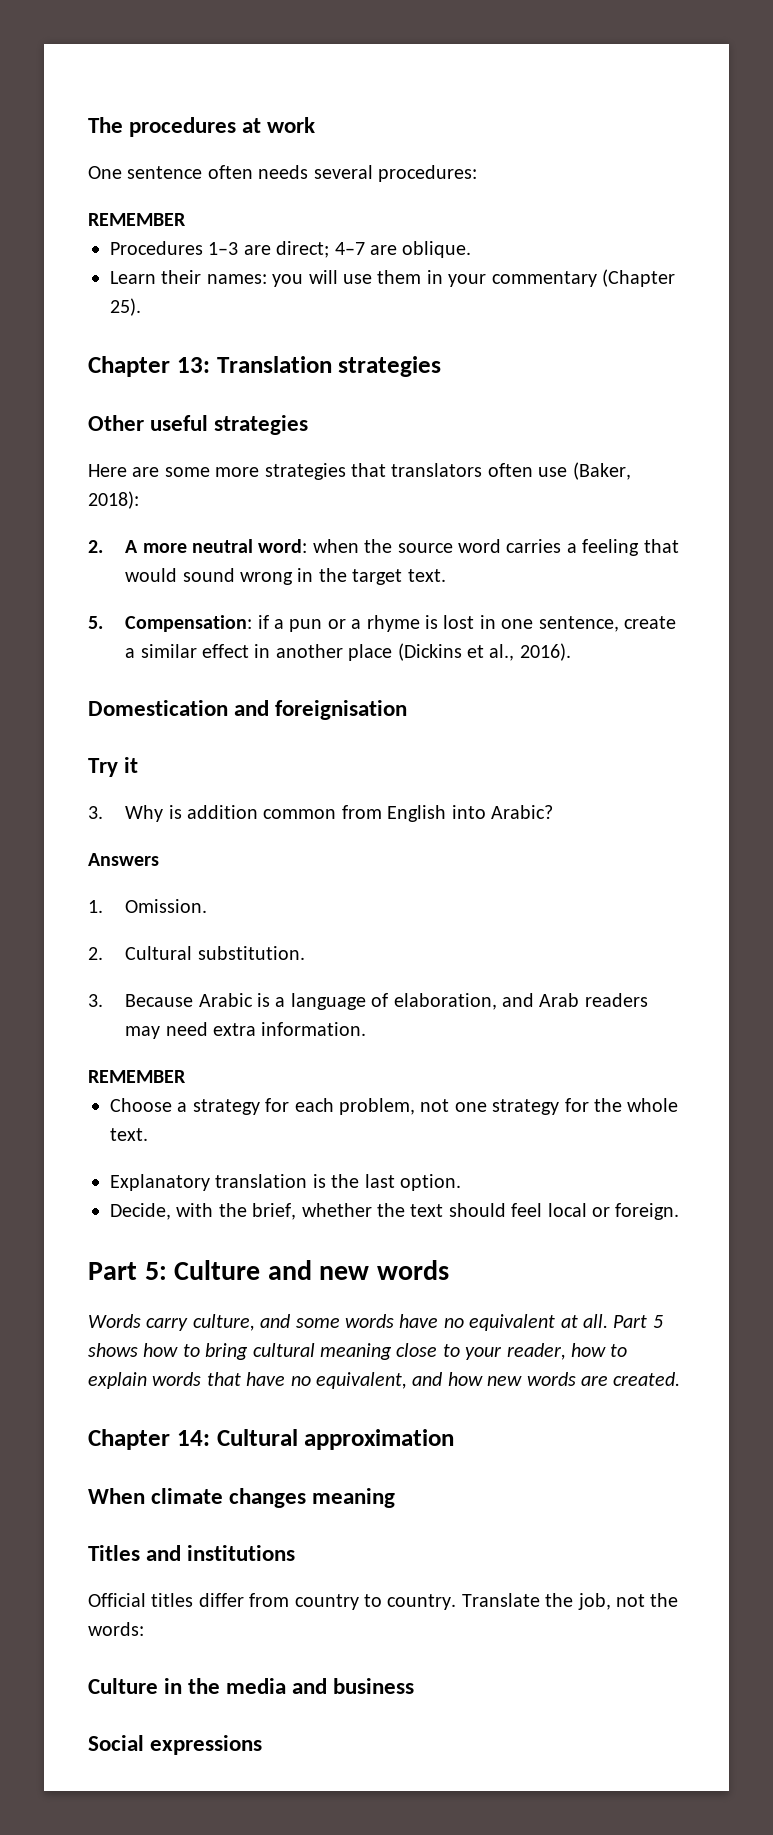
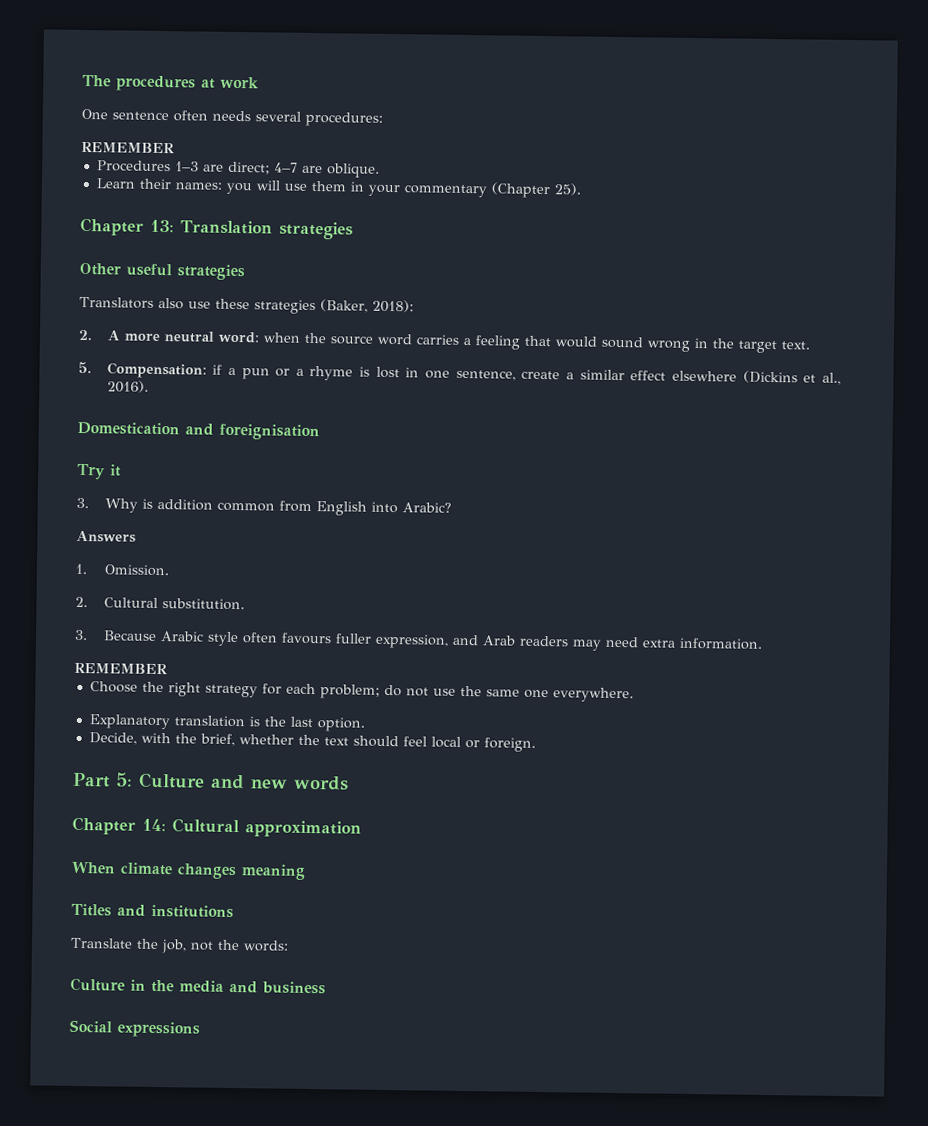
[88,463,568,480] Here are some more strategies that translators often use -> [79,296,316,315] Translators also use these strategies
[254,644,393,661] in another place -> [672,370,738,382] elsewhere
[257,993,497,1010] is a language of elaboration, -> [206,631,449,649] style often favours fuller expression,
[177,1102,188,1112] a -> [141,681,201,697] the right
[339,1098,679,1115] [110,1128,148,1141] problem, not one strategy for the whole text. -> [319,684,634,703] problem; do not use the same one everywhere.
[88,1314,663,1331] [88,1343,628,1360] [88,1372,681,1389] // Words carry culture, and some words have no equivalent at all. Part 5 shows how to bring cultural meaning close to your reader, how to explain words that have no equivalent, and how new words are created. -> (349, 783) none
[88,1593,457,1610] Official titles differ from country to country. -> (234, 911) none

